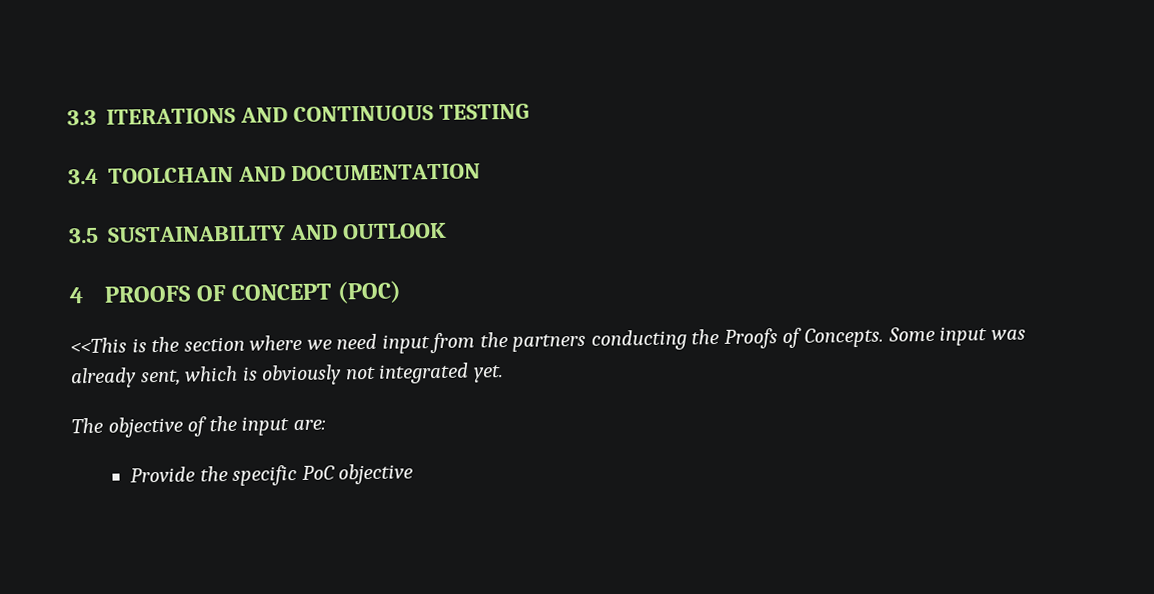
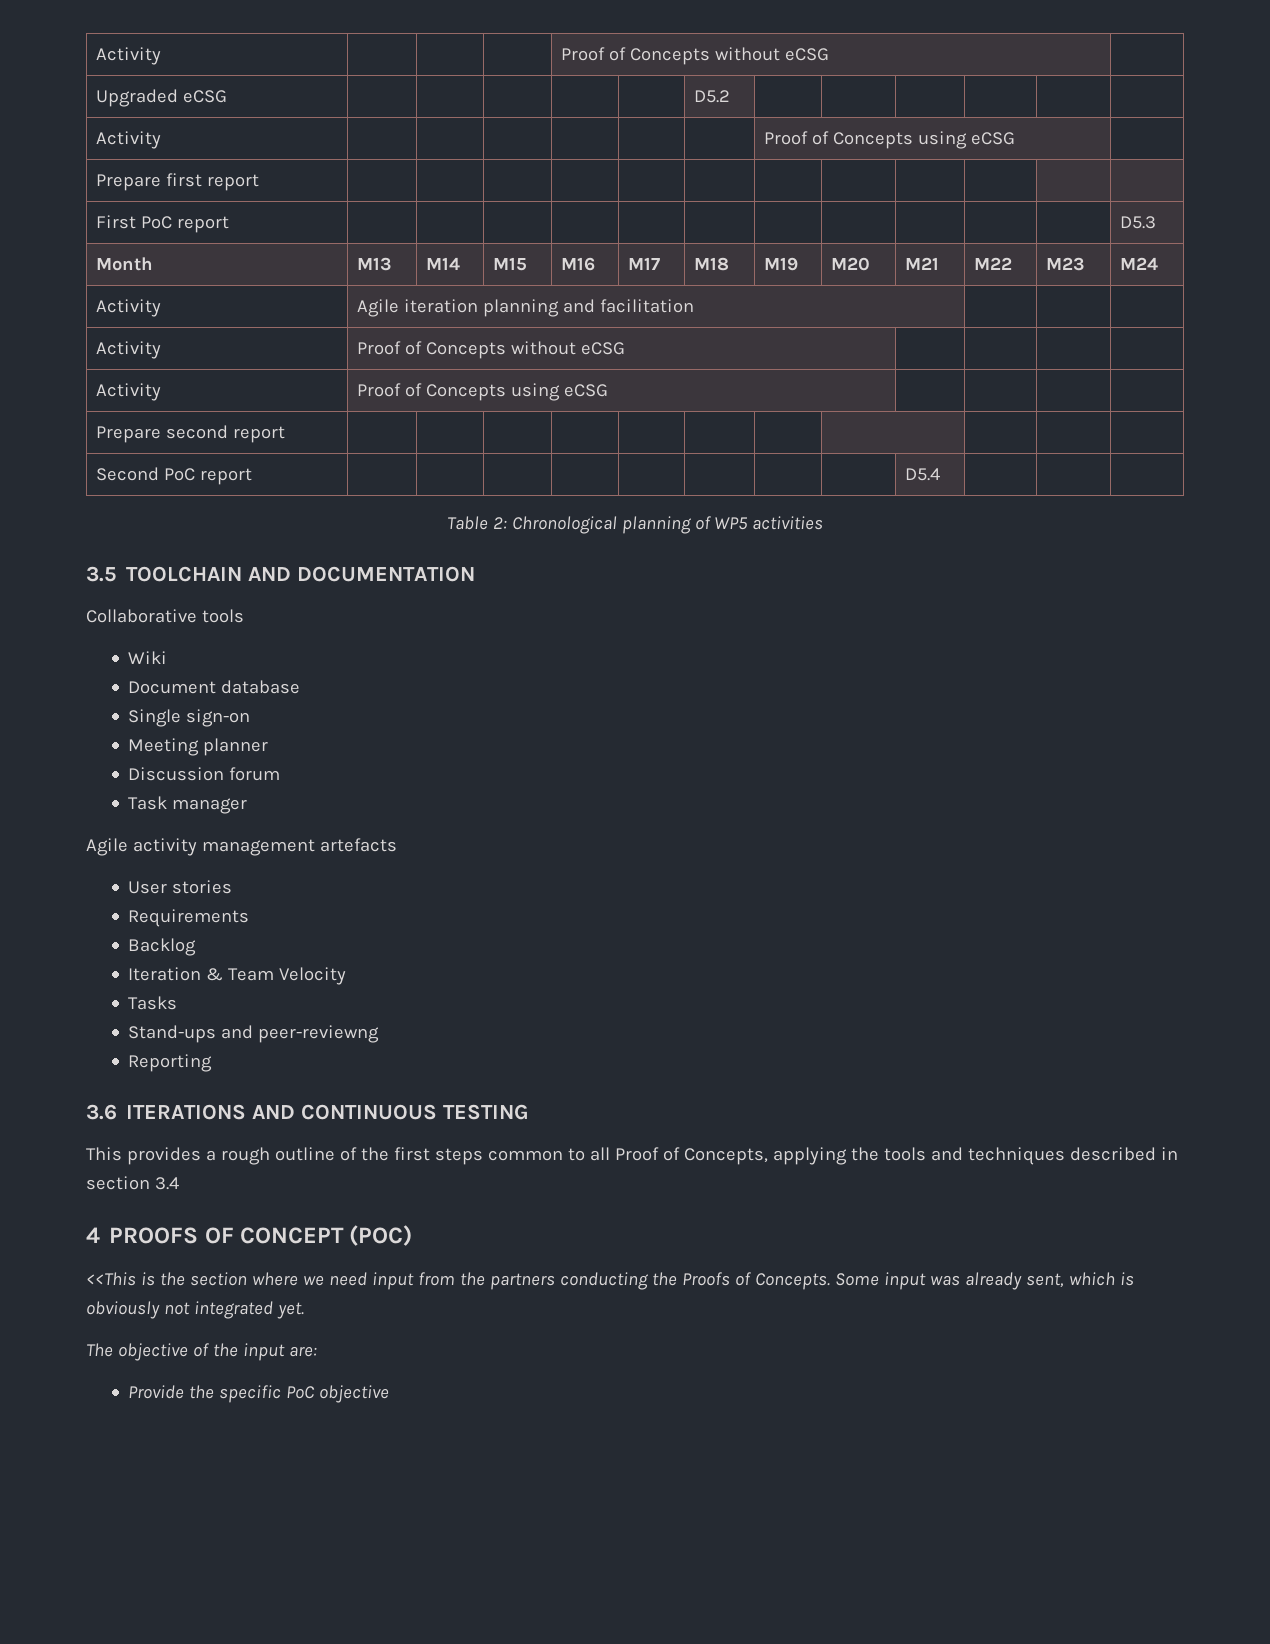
[67,103,530,126] [68,163,482,185] [68,222,448,244] 3.3 ITERATIONS AND CONTINUOUS TESTING // 3.4 TOOLCHAIN AND DOCUMENTATION // 3.5 SUSTAINABILITY AND OUTLOOK -> [96,47,162,65] [561,47,830,65] [96,89,228,107] [694,90,731,103] [96,131,162,149] [764,131,1016,149] [96,173,260,191] [96,215,230,233] [1120,216,1157,229] [96,257,154,271] [357,257,393,271] [426,257,461,270] [493,257,528,271] [561,257,596,271] [628,257,661,270] [694,257,730,271] [764,257,799,271] [831,257,871,271] [905,257,940,270] [974,257,1013,270] [1046,257,1086,271] [1120,257,1159,270] [96,299,162,317] [357,299,695,317] [96,341,162,359] [357,341,626,359] [96,383,162,401] [357,383,609,401] [96,425,286,443] [96,467,253,485] [905,468,941,481] [446,516,824,534] [86,566,475,582] [86,609,244,623] [128,651,168,664] [128,680,301,694] [128,709,251,727] [128,738,269,756] [128,767,281,781] [128,796,248,814] [86,838,397,856] [128,880,233,894] [128,909,250,927] [128,938,197,956] [128,967,347,985] [128,996,178,1010] [128,1025,380,1043] [128,1054,213,1072] [86,1104,529,1120] [86,1147,1178,1165] [86,1176,179,1190] Activity | | | | Proof of Concepts without eCSG | // Upgraded eCSG | | | | | | D5.2 | | | | | | // Activity | | | | | | | Proof of Concepts using eCSG | // Prepare first report | | | | | | | | | | | | // First PoC report | | | | | | | | | | | | D5.3 // Month | M13 | M14 | M15 | M16 | M17 | M18 | M19 | M20 | M21 | M22 | M23 | M24 // Activity | Agile iteration planning and facilitation | | | // Activity | Proof of Concepts without eCSG | | | | // Activity | Proof of Concepts using eCSG | | | | // Prepare second report | | | | | | | | | | | // Second PoC report | | | | | | | | | D5.4 | | | // Table 2: Chronological planning of WP5 activities // 3.5 TOOLCHAIN AND DOCUMENTATION // Collaborative tools // Wiki // Document database // Single sign-on // Meeting planner // Discussion forum // Task manager // Agile activity management artefacts // User stories // Requirements // Backlog // Iteration & Team Velocity // Tasks // Stand-ups and peer-reviewng // Reporting // 3.6 ITERATIONS AND CONTINUOUS TESTING // This provides a rough outline of the first steps common to all Proof of Concepts, applying the tools and techniques described in section 3.4

